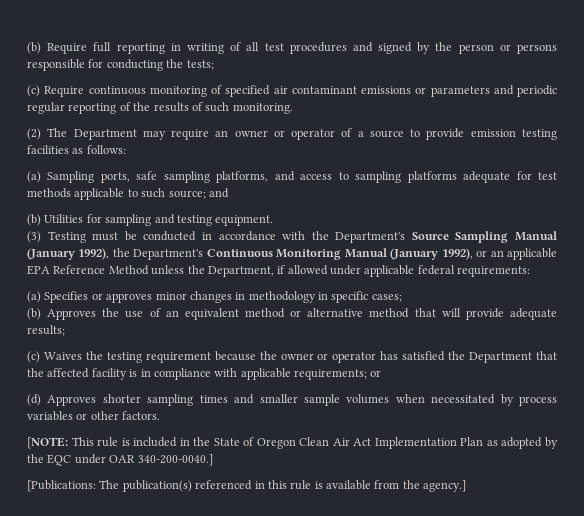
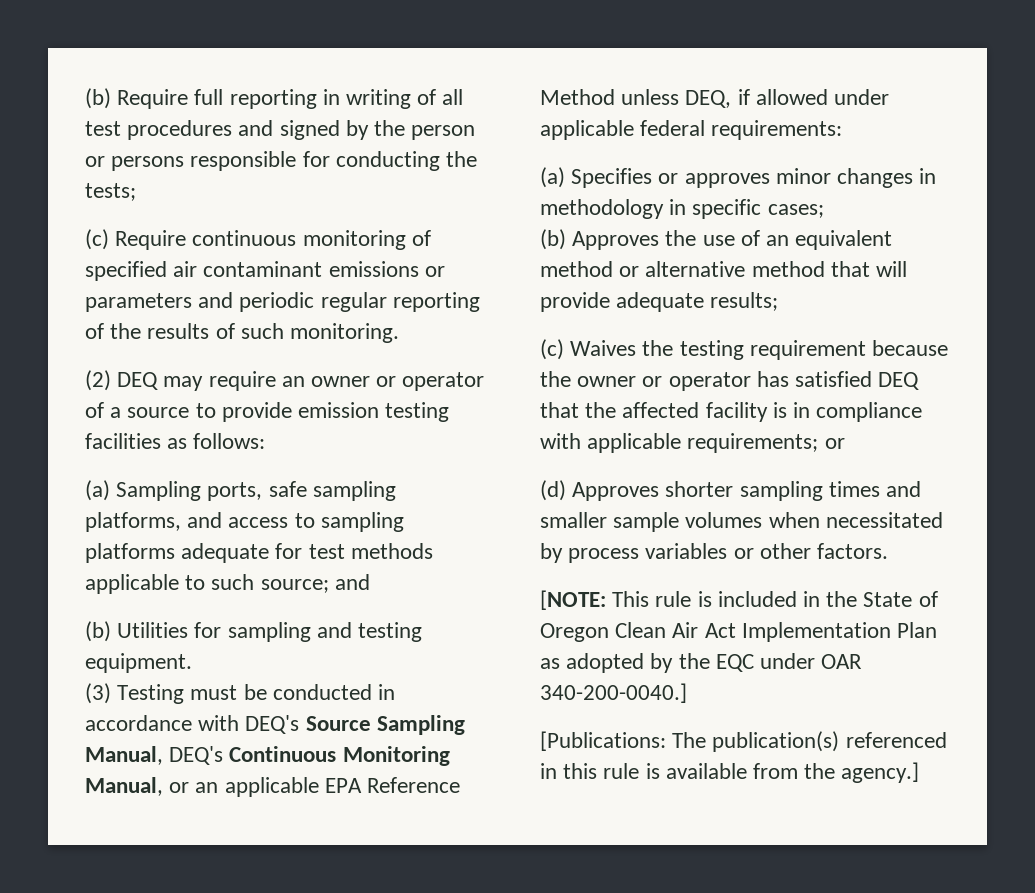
[47,128,137,140] The Department -> [117,372,159,390] DEQ
[311,231,557,243] [27,248,473,260] the Department's Source Sampling Manual (January 1992), the Department's Continuous Monitoring Manual (January 1992), -> [245,715,465,735] [85,746,450,766] [85,777,163,796] DEQ's Source Sampling Manual, DEQ's Continuous Monitoring Manual,
[187,265,274,277] the Department, -> [685,90,732,108] DEQ,
[448,351,533,363] the Department -> [878,372,920,390] DEQ

